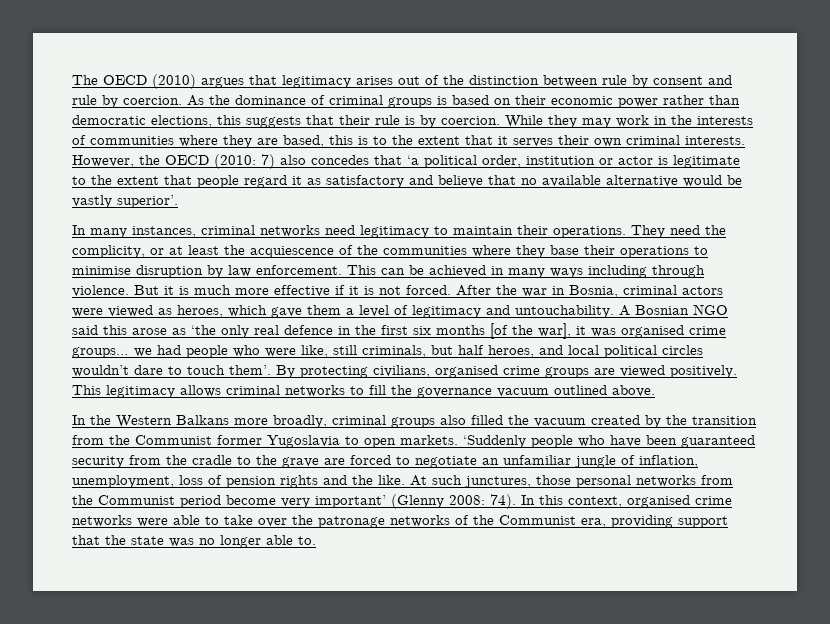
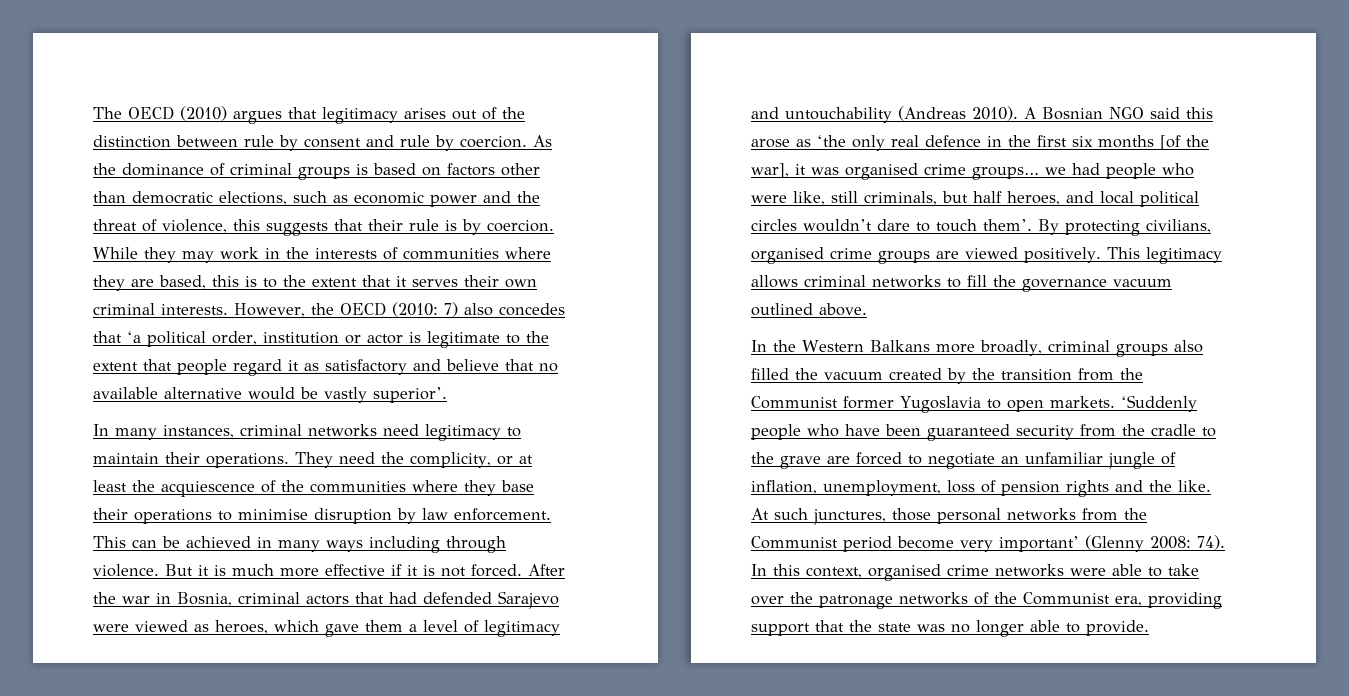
[515,95,740,108] [72,115,212,128] their economic power rather than democratic elections, -> [447,163,540,176] [93,191,540,207] [93,219,227,233] factors other than democratic elections, such as economic power and the threat of violence,
(723, 290) none -> [355,591,559,609] that had defended Sarajevo
[515,305,614,318] untouchability. -> [785,106,1018,123] untouchability (Andreas 2010).
[298,536,316,545] to. -> [1066,620,1149,636] to provide.

